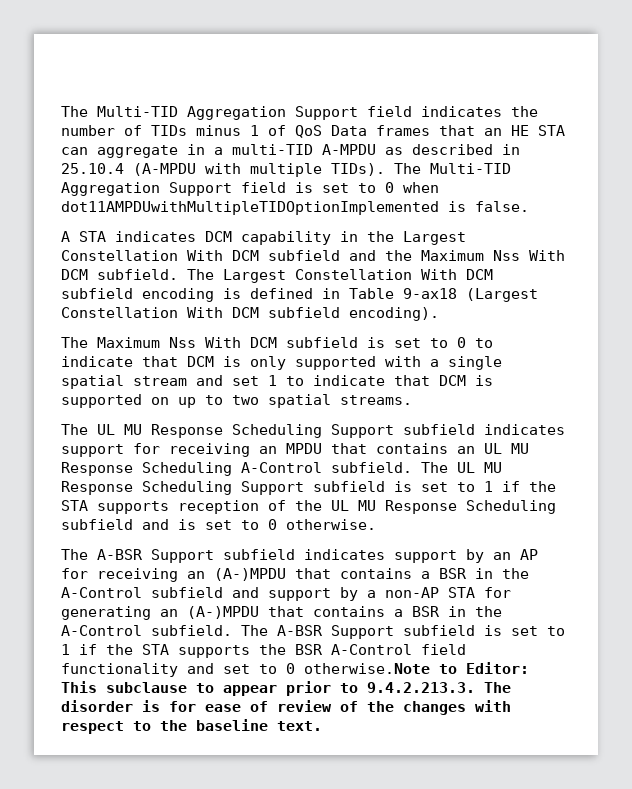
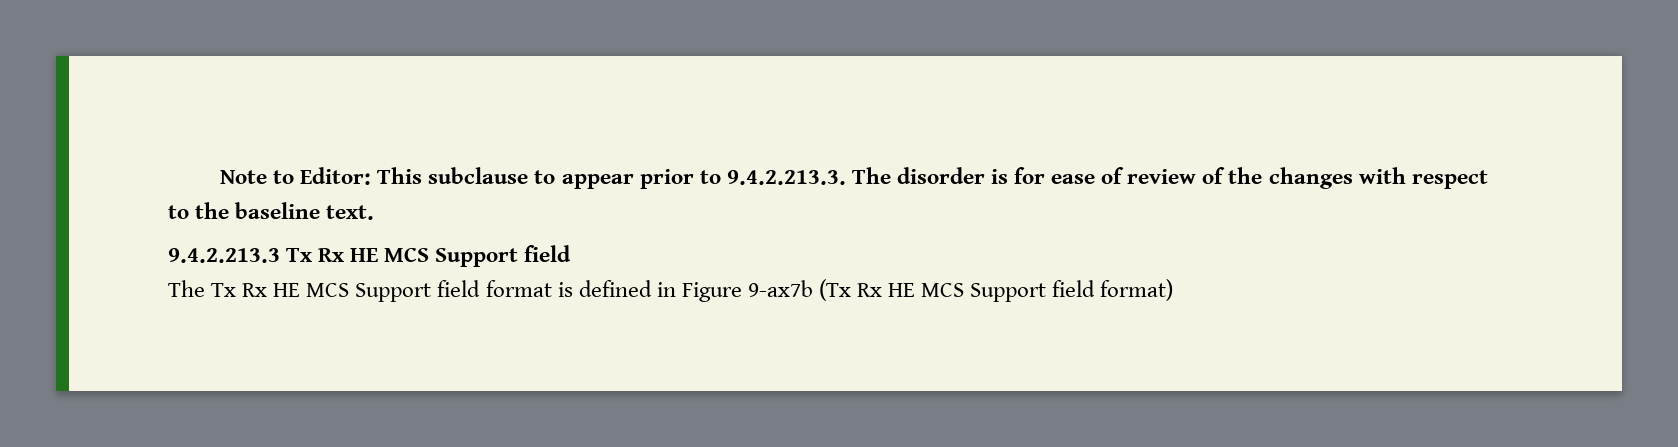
[61,106,538,120] [61,125,565,138] [61,144,520,158] [61,163,511,177] [61,182,439,196] [61,201,529,215] [61,231,466,245] [61,250,565,261] [61,269,493,283] [61,288,538,302] [61,307,439,321] [61,337,493,348] [61,356,502,370] [61,375,493,389] [61,394,412,408] [61,424,565,438] [61,443,529,457] [61,462,502,476] [61,481,556,495] [61,500,556,514] [61,519,376,530] [61,549,538,563] [61,568,529,582] [61,587,511,601] [61,606,502,620] [61,625,565,639] [61,644,466,658] [61,663,430,677] The Multi-TID Aggregation Support field indicates the number of TIDs minus 1 of QoS Data frames that an HE STA can aggregate in a multi-TID A-MPDU as described in 25.10.4 (A-MPDU with multiple TIDs). The Multi-TID Aggregation Support field is set to 0 when dot11AMPDUwithMultipleTIDOptionImplemented is false. // A STA indicates DCM capability in the Largest Constellation With DCM subfield and the Maximum Nss With DCM subfield. The Largest Constellation With DCM subfield encoding is defined in Table 9-ax18 (Largest Constellation With DCM subfield encoding). // The Maximum Nss With DCM subfield is set to 0 to indicate that DCM is only supported with a single spatial stream and set 1 to indicate that DCM is supported on up to two spatial streams. // The UL MU Response Scheduling Support subfield indicates support for receiving an MPDU that contains an UL MU Response Scheduling A-Control subfield. The UL MU Response Scheduling Support subfield is set to 1 if the STA supports reception of the UL MU Response Scheduling subfield and is set to 0 otherwise. // The A-BSR Support subfield indicates support by an AP for receiving an (A-)MPDU that contains a BSR in the A-Control subfield and support by a non-AP STA for generating an (A-)MPDU that contains a BSR in the A-Control subfield. The A-BSR Support subfield is set to 1 if the STA supports the BSR A-Control field functionality and set to 0 otherwise.Note -> [220,170,268,184] Note
(322, 726) none -> [168,245,572,267] [168,279,1174,302] // 9.4.2.213.3 Tx Rx HE MCS Support field // The Tx Rx HE MCS Support field format is defined in Figure 9-ax7b (Tx Rx HE MCS Support field format)

